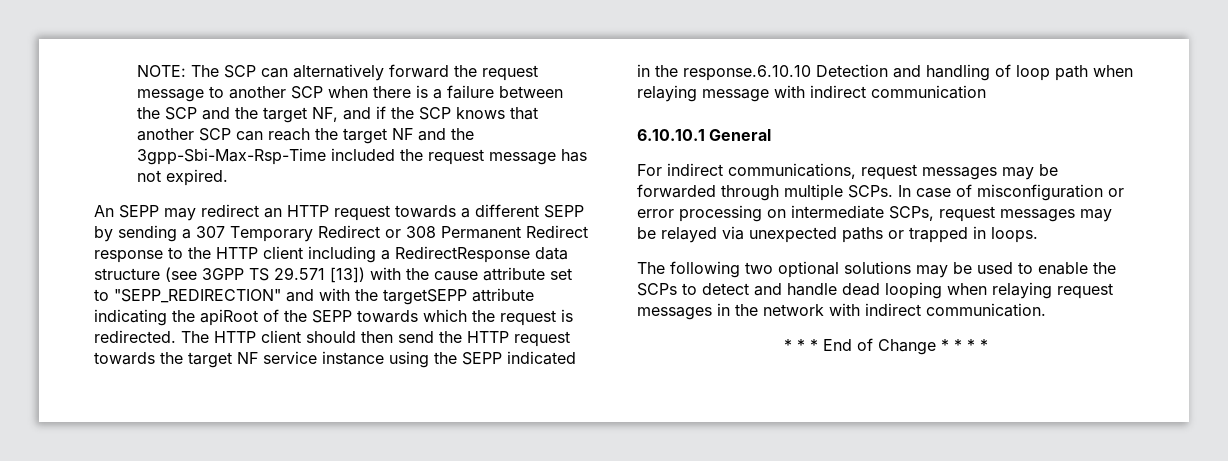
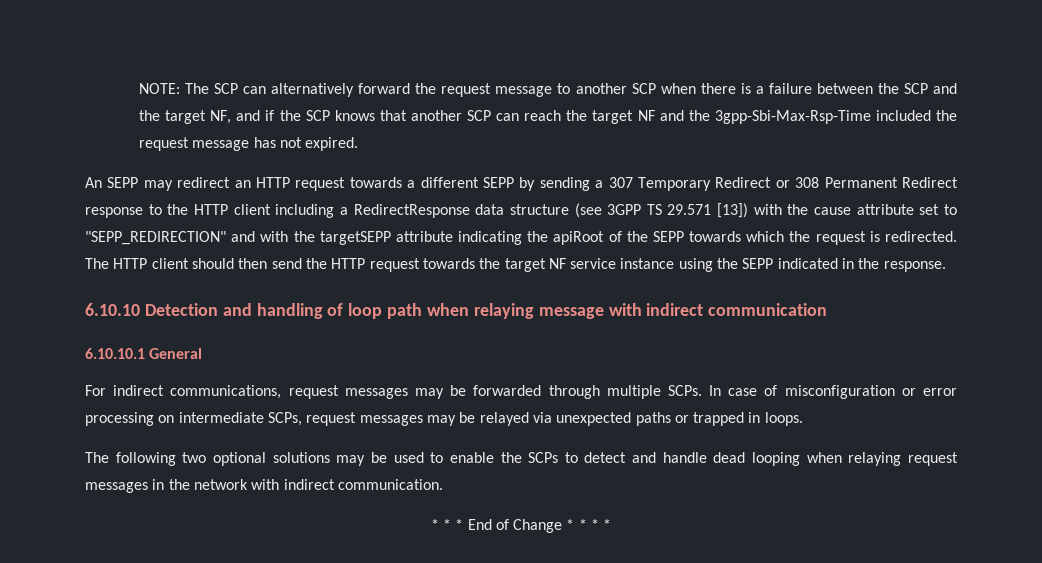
[683,65,811,81] response.6.10.10 -> [883,261,946,272] [85,303,140,316] response. // 6.10.10

